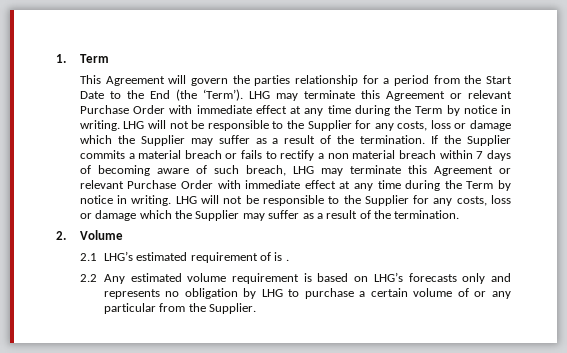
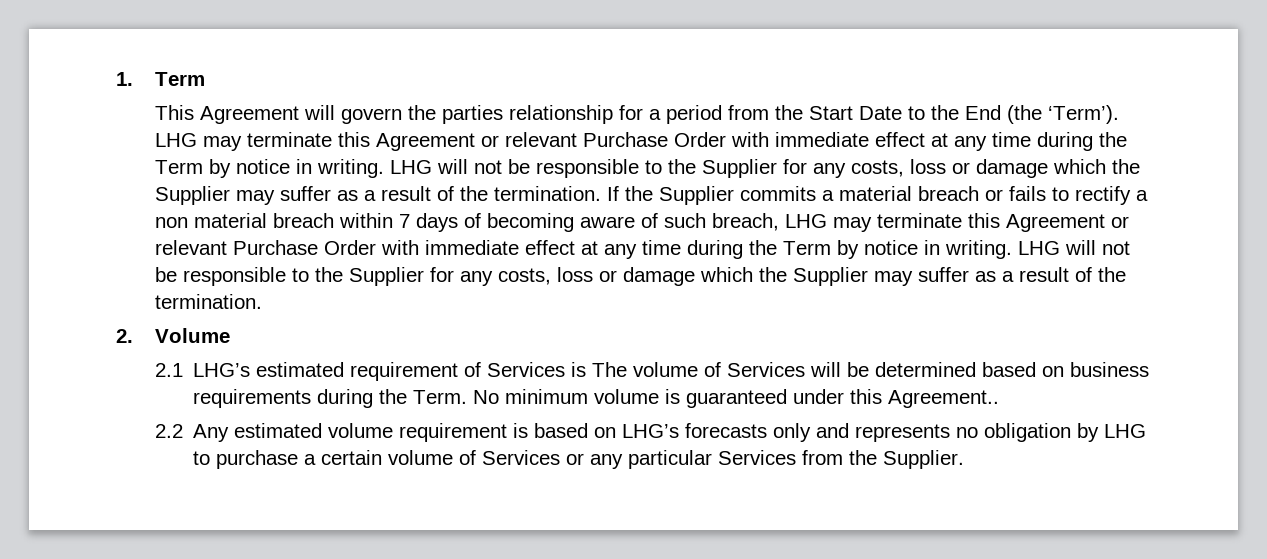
[274,252,289,261] is . -> [487,362,1150,377] [193,389,1000,408] Services is The volume of Services will be determined based on business requirements during the Term. No minimum volume is guaranteed under this Agreement..
(469, 292) none -> [482,450,561,465] Services
(156, 308) none -> [718,450,797,465] Services

